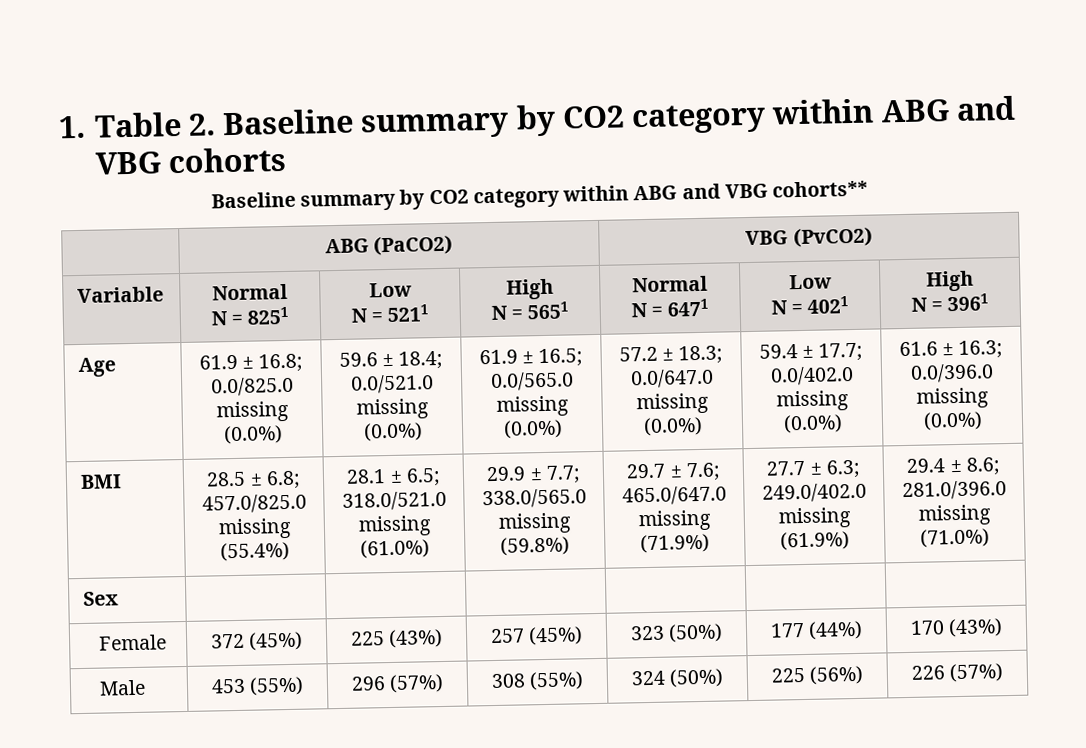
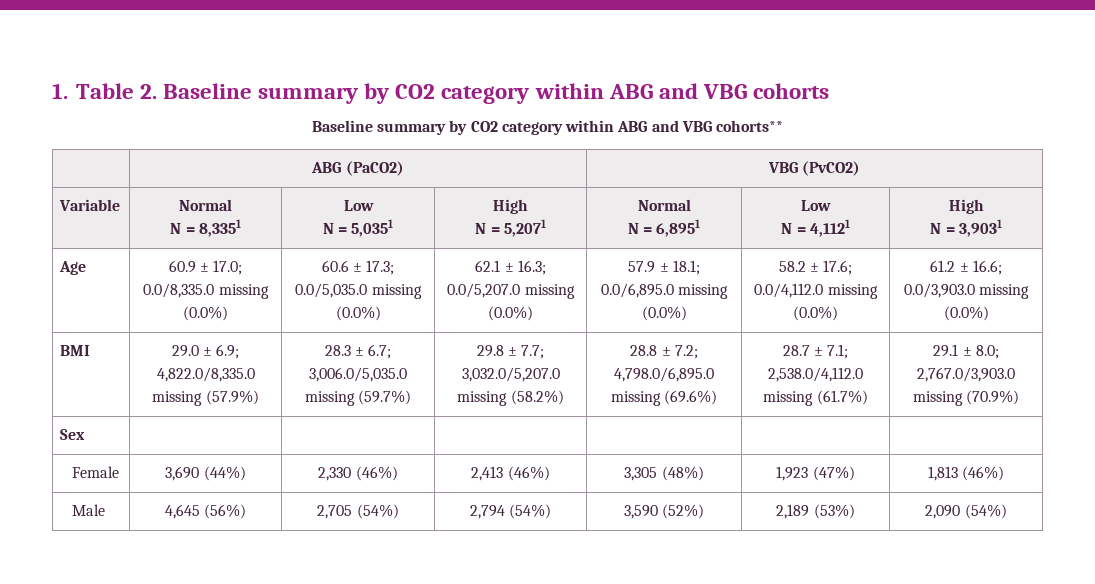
[247,306,290,325] [368,282,412,298] [350,304,430,323] [506,278,554,300] [490,301,570,320] [632,275,708,293] [630,298,710,318] [788,274,832,290] [770,296,850,315] [926,270,974,292] [910,293,990,312] 8251 | Low // N = 5211 | High // N = 5651 | Normal // N = 6471 | Low // N = 4021 | High // N = 3961 -> [198,219,241,237] [343,200,374,211] [322,219,394,237] [493,199,528,214] [475,219,546,237] [637,199,691,211] [627,219,701,237] [801,200,831,211] [781,219,850,237] [948,199,984,214] [930,219,1002,237] 8,3351 | Low // N = 5,0351 | High // N = 5,2071 | Normal // N = 6,8951 | Low // N = 4,1121 | High // N = 3,9031
[198,353,304,373] [210,376,294,397] [216,400,289,423] [222,425,283,445] [338,350,444,370] [349,374,434,394] [356,398,429,420] [362,422,423,442] [478,348,584,368] [489,371,574,392] [496,395,569,417] [502,419,563,439] [618,345,724,365] [629,368,714,389] [636,392,709,415] [642,416,703,437] [758,342,864,362] [769,365,854,386] [776,390,849,412] [782,414,843,434] [898,340,1004,359] [909,363,994,383] [916,387,989,409] [922,411,983,431] [80,474,123,489] [206,470,301,490] [201,493,307,514] [218,517,292,540] [220,541,290,562] [346,468,441,487] [341,490,447,511] [358,515,432,537] [360,539,430,559] [486,465,581,484] [481,488,587,509] [498,512,572,534] [500,536,570,556] [626,462,721,482] [621,485,727,506] [638,509,712,532] [640,533,710,554] [766,459,861,479] [761,482,867,503] [778,507,852,529] [780,531,850,551] [906,457,1001,476] [901,480,1007,501] [918,504,991,526] [920,528,990,548] [83,591,120,606] [98,634,168,651] [209,631,304,651] [349,628,444,649] [489,626,584,646] [629,623,724,643] [769,620,864,640] [909,618,1004,638] [99,679,147,696] [210,676,305,696] [350,673,445,694] [490,671,585,691] [630,668,725,688] [770,665,865,685] [910,663,1005,683] 61.9 ± 16.8; 0.0/825.0 missing (0.0%) | 59.6 ± 18.4; 0.0/521.0 missing (0.0%) | 61.9 ± 16.5; 0.0/565.0 missing (0.0%) | 57.2 ± 18.3; 0.0/647.0 missing (0.0%) | 59.4 ± 17.7; 0.0/402.0 missing (0.0%) | 61.6 ± 16.3; 0.0/396.0 missing (0.0%) // BMI | 28.5 ± 6.8; 457.0/825.0 missing (55.4%) | 28.1 ± 6.5; 318.0/521.0 missing (61.0%) | 29.9 ± 7.7; 338.0/565.0 missing (59.8%) | 29.7 ± 7.6; 465.0/647.0 missing (71.9%) | 27.7 ± 6.3; 249.0/402.0 missing (61.9%) | 29.4 ± 8.6; 281.0/396.0 missing (71.0%) // Sex | | | | | | // Female | 372 (45%) | 225 (43%) | 257 (45%) | 323 (50%) | 177 (44%) | 170 (43%) // Male | 453 (55%) | 296 (57%) | 308 (55%) | 324 (50%) | 225 (56%) | 226 (57%) -> [168,260,243,275] [143,283,269,299] [183,306,228,321] [321,260,395,275] [295,283,422,299] [335,306,381,321] [475,260,546,275] [447,283,575,299] [488,306,533,321] [628,260,700,275] [600,283,729,299] [641,306,687,321] [778,260,853,275] [754,283,878,299] [793,306,838,321] [930,260,1002,275] [903,283,1030,299] [943,306,989,321] [60,345,91,356] [171,344,240,359] [156,367,255,382] [152,390,259,406] [324,344,392,359] [309,367,407,382] [304,390,412,406] [476,345,545,359] [461,367,560,382] [457,390,564,406] [630,345,698,359] [614,367,714,382] [610,390,718,406] [782,344,849,359] [768,367,863,382] [763,390,868,406] [933,344,999,359] [917,367,1015,382] [912,390,1020,406] [60,429,86,440] [71,466,119,478] [165,466,246,481] [318,466,398,481] [471,466,550,481] [624,466,704,481] [776,466,855,481] [927,466,1005,481] [71,504,105,516] [164,504,247,519] [317,504,399,519] [469,504,552,519] [623,504,705,519] [776,504,855,519] [925,504,1007,519] 60.9 ± 17.0; 0.0/8,335.0 missing (0.0%) | 60.6 ± 17.3; 0.0/5,035.0 missing (0.0%) | 62.1 ± 16.3; 0.0/5,207.0 missing (0.0%) | 57.9 ± 18.1; 0.0/6,895.0 missing (0.0%) | 58.2 ± 17.6; 0.0/4,112.0 missing (0.0%) | 61.2 ± 16.6; 0.0/3,903.0 missing (0.0%) // BMI | 29.0 ± 6.9; 4,822.0/8,335.0 missing (57.9%) | 28.3 ± 6.7; 3,006.0/5,035.0 missing (59.7%) | 29.8 ± 7.7; 3,032.0/5,207.0 missing (58.2%) | 28.8 ± 7.2; 4,798.0/6,895.0 missing (69.6%) | 28.7 ± 7.1; 2,538.0/4,112.0 missing (61.7%) | 29.1 ± 8.0; 2,767.0/3,903.0 missing (70.9%) // Sex | | | | | | // Female | 3,690 (44%) | 2,330 (46%) | 2,413 (46%) | 3,305 (48%) | 1,923 (47%) | 1,813 (46%) // Male | 4,645 (56%) | 2,705 (54%) | 2,794 (54%) | 3,590 (52%) | 2,189 (53%) | 2,090 (54%)

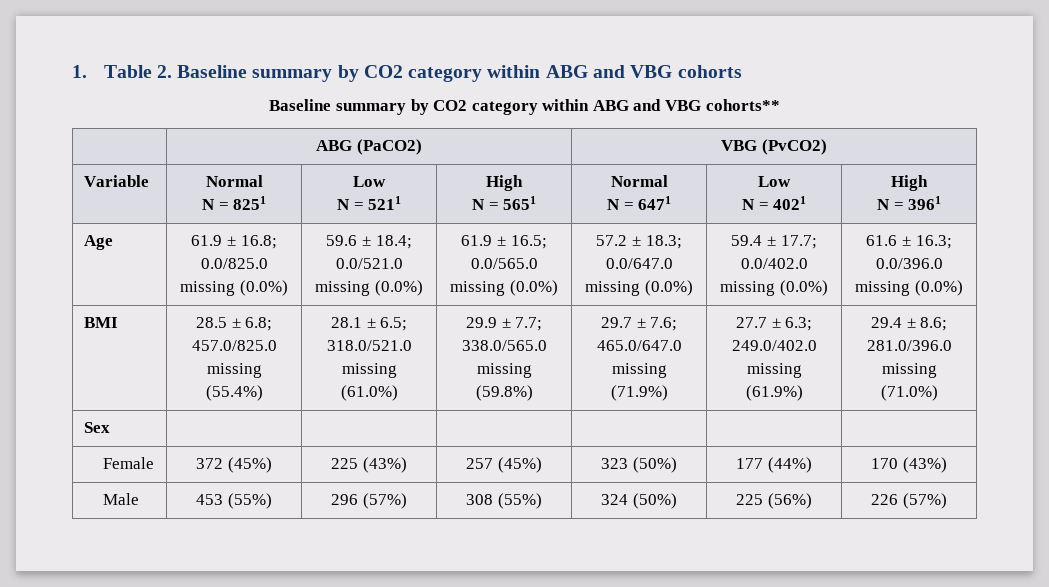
[198,219,241,237] [343,200,374,211] [322,219,394,237] [493,199,528,214] [475,219,546,237] [637,199,691,211] [627,219,701,237] [801,200,831,211] [781,219,850,237] [948,199,984,214] [930,219,1002,237] 8,3351 | Low // N = 5,0351 | High // N = 5,2071 | Normal // N = 6,8951 | Low // N = 4,1121 | High // N = 3,9031 -> [233,196,267,210] [353,176,386,187] [336,196,402,210] [486,175,523,191] [471,196,537,210] [610,175,668,187] [606,196,672,210] [758,176,791,187] [741,196,807,210] [891,175,928,191] [876,196,942,210] 8251 | Low // N = 5211 | High // N = 5651 | Normal // N = 6471 | Low // N = 4021 | High // N = 3961
[168,260,243,275] [143,283,269,299] [183,306,228,321] [321,260,395,275] [295,283,422,299] [335,306,381,321] [475,260,546,275] [447,283,575,299] [488,306,533,321] [628,260,700,275] [600,283,729,299] [641,306,687,321] [778,260,853,275] [754,283,878,299] [793,306,838,321] [930,260,1002,275] [903,283,1030,299] [943,306,989,321] [60,345,91,356] [171,344,240,359] [156,367,255,382] [152,390,259,406] [324,344,392,359] [309,367,407,382] [304,390,412,406] [476,345,545,359] [461,367,560,382] [457,390,564,406] [630,345,698,359] [614,367,714,382] [610,390,718,406] [782,344,849,359] [768,367,863,382] [763,390,868,406] [933,344,999,359] [917,367,1015,382] [912,390,1020,406] [60,429,86,440] [71,466,119,478] [165,466,246,481] [318,466,398,481] [471,466,550,481] [624,466,704,481] [776,466,855,481] [927,466,1005,481] [71,504,105,516] [164,504,247,519] [317,504,399,519] [469,504,552,519] [623,504,705,519] [776,504,855,519] [925,504,1007,519] 60.9 ± 17.0; 0.0/8,335.0 missing (0.0%) | 60.6 ± 17.3; 0.0/5,035.0 missing (0.0%) | 62.1 ± 16.3; 0.0/5,207.0 missing (0.0%) | 57.9 ± 18.1; 0.0/6,895.0 missing (0.0%) | 58.2 ± 17.6; 0.0/4,112.0 missing (0.0%) | 61.2 ± 16.6; 0.0/3,903.0 missing (0.0%) // BMI | 29.0 ± 6.9; 4,822.0/8,335.0 missing (57.9%) | 28.3 ± 6.7; 3,006.0/5,035.0 missing (59.7%) | 29.8 ± 7.7; 3,032.0/5,207.0 missing (58.2%) | 28.8 ± 7.2; 4,798.0/6,895.0 missing (69.6%) | 28.7 ± 7.1; 2,538.0/4,112.0 missing (61.7%) | 29.1 ± 8.0; 2,767.0/3,903.0 missing (70.9%) // Sex | | | | | | // Female | 3,690 (44%) | 2,330 (46%) | 2,413 (46%) | 3,305 (48%) | 1,923 (47%) | 1,813 (46%) // Male | 4,645 (56%) | 2,705 (54%) | 2,794 (54%) | 3,590 (52%) | 2,189 (53%) | 2,090 (54%) -> [191,235,277,249] [200,258,268,269] [180,280,288,296] [326,235,412,249] [335,258,403,269] [315,280,423,296] [461,235,547,249] [470,258,538,269] [450,280,558,296] [596,235,682,249] [605,258,673,269] [585,280,693,296] [731,235,817,249] [740,258,808,269] [720,280,828,296] [866,235,952,249] [875,258,943,269] [855,280,963,296] [83,317,118,328] [195,317,273,331] [191,340,277,351] [206,363,262,378] [205,385,263,401] [330,317,408,331] [326,340,412,351] [341,363,397,378] [340,385,398,401] [465,317,543,331] [461,340,547,351] [476,363,532,378] [475,385,533,401] [600,317,678,331] [596,340,682,351] [611,363,667,378] [610,385,668,401] [735,317,813,331] [731,340,817,351] [746,363,802,378] [745,385,803,401] [870,317,948,331] [866,340,952,351] [881,363,937,378] [880,385,938,401] [83,422,110,433] [102,457,154,469] [196,457,272,473] [331,457,407,473] [466,457,542,473] [601,457,677,473] [736,457,812,473] [871,457,947,473] [102,493,139,505] [196,493,272,509] [331,493,407,509] [466,493,542,509] [601,493,677,509] [736,493,812,509] [871,493,947,509] 61.9 ± 16.8; 0.0/825.0 missing (0.0%) | 59.6 ± 18.4; 0.0/521.0 missing (0.0%) | 61.9 ± 16.5; 0.0/565.0 missing (0.0%) | 57.2 ± 18.3; 0.0/647.0 missing (0.0%) | 59.4 ± 17.7; 0.0/402.0 missing (0.0%) | 61.6 ± 16.3; 0.0/396.0 missing (0.0%) // BMI | 28.5 ± 6.8; 457.0/825.0 missing (55.4%) | 28.1 ± 6.5; 318.0/521.0 missing (61.0%) | 29.9 ± 7.7; 338.0/565.0 missing (59.8%) | 29.7 ± 7.6; 465.0/647.0 missing (71.9%) | 27.7 ± 6.3; 249.0/402.0 missing (61.9%) | 29.4 ± 8.6; 281.0/396.0 missing (71.0%) // Sex | | | | | | // Female | 372 (45%) | 225 (43%) | 257 (45%) | 323 (50%) | 177 (44%) | 170 (43%) // Male | 453 (55%) | 296 (57%) | 308 (55%) | 324 (50%) | 225 (56%) | 226 (57%)

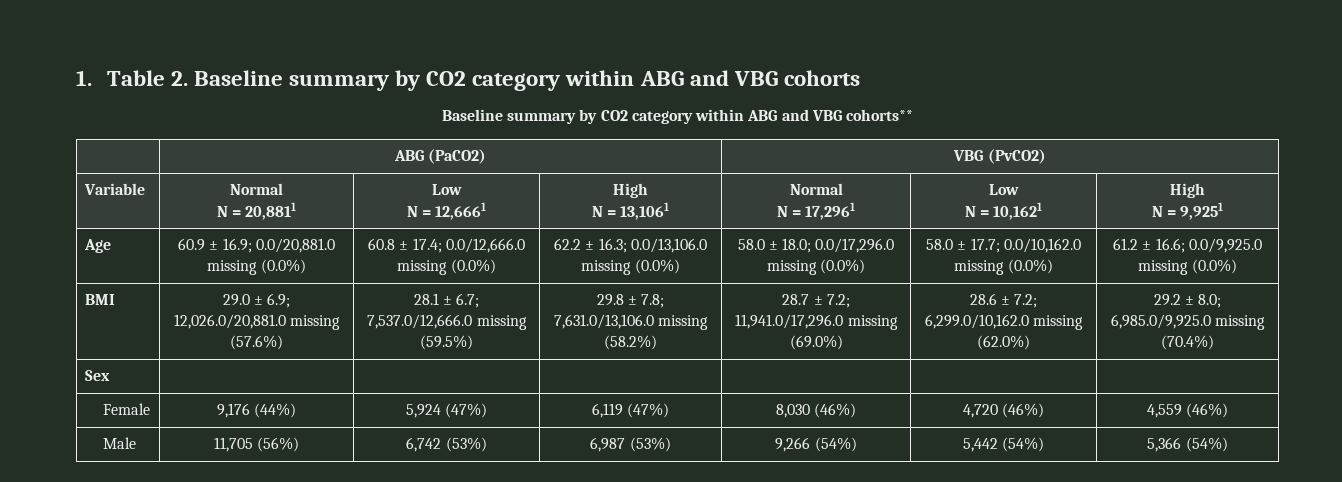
[233,196,267,210] [353,176,386,187] [336,196,402,210] [486,175,523,191] [471,196,537,210] [610,175,668,187] [606,196,672,210] [758,176,791,187] [741,196,807,210] [891,175,928,191] [876,196,942,210] 8251 | Low // N = 5211 | High // N = 5651 | Normal // N = 6471 | Low // N = 4021 | High // N = 3961 -> [245,202,297,220] [432,184,462,195] [406,202,487,220] [613,183,648,198] [591,202,670,220] [789,183,843,195] [776,202,856,220] [989,184,1019,195] [964,202,1043,220] [1170,183,1205,198] [1151,202,1224,220] 20,8811 | Low // N = 12,6661 | High // N = 13,1061 | Normal // N = 17,2961 | Low // N = 10,1621 | High // N = 9,9251
[191,235,277,249] [200,258,268,269] [180,280,288,296] [326,235,412,249] [335,258,403,269] [315,280,423,296] [461,235,547,249] [470,258,538,269] [450,280,558,296] [596,235,682,249] [605,258,673,269] [585,280,693,296] [731,235,763,246] 61.9 ± 16.8; 0.0/825.0 missing (0.0%) | 59.6 ± 18.4; 0.0/521.0 missing (0.0%) | 61.9 ± 16.5; 0.0/565.0 missing (0.0%) | 57.2 ± 18.3; 0.0/647.0 missing (0.0%) | 59.4 -> [178,238,335,253] [207,259,306,275] [368,238,525,253] [397,259,496,275] [554,238,707,253] [581,259,680,275] [737,238,895,253] [766,259,866,275] [926,239,954,250] 60.9 ± 16.9; 0.0/20,881.0 missing (0.0%) | 60.8 ± 17.4; 0.0/12,666.0 missing (0.0%) | 62.2 ± 16.3; 0.0/13,106.0 missing (0.0%) | 58.0 ± 18.0; 0.0/17,296.0 missing (0.0%) | 58.0
[740,258,808,269] [720,280,828,296] [866,235,952,249] [875,258,943,269] 0.0/402.0 missing (0.0%) | 61.6 ± 16.3; 0.0/396.0 -> [1003,238,1081,253] [954,259,1053,275] [1113,238,1262,253] 0.0/10,162.0 missing (0.0%) | 61.2 ± 16.6; 0.0/9,925.0
[195,317,273,331] [191,340,277,351] [206,363,262,378] [205,385,263,401] [330,317,408,331] [326,340,412,351] [341,363,397,378] [340,385,398,401] [465,317,543,331] [461,340,547,351] [476,363,532,378] [475,385,533,401] [600,317,678,331] [596,340,682,351] [611,363,667,378] [610,385,668,401] [735,317,813,331] [731,340,817,351] [746,363,802,378] [745,385,803,401] [870,317,948,331] [866,340,952,351] [881,363,937,378] [880,385,938,401] [83,422,110,433] [102,457,154,469] [196,457,272,473] [331,457,407,473] [466,457,542,473] [601,457,677,473] [736,457,812,473] [871,457,947,473] [102,493,139,505] [196,493,272,509] [331,493,407,509] [466,493,542,509] [601,493,677,509] [736,493,812,509] [871,493,947,509] 28.5 ± 6.8; 457.0/825.0 missing (55.4%) | 28.1 ± 6.5; 318.0/521.0 missing (61.0%) | 29.9 ± 7.7; 338.0/565.0 missing (59.8%) | 29.7 ± 7.6; 465.0/647.0 missing (71.9%) | 27.7 ± 6.3; 249.0/402.0 missing (61.9%) | 29.4 ± 8.6; 281.0/396.0 missing (71.0%) // Sex | | | | | | // Female | 372 (45%) | 225 (43%) | 257 (45%) | 323 (50%) | 177 (44%) | 170 (43%) // Male | 453 (55%) | 296 (57%) | 308 (55%) | 324 (50%) | 225 (56%) | 226 (57%) -> [222,293,291,308] [173,314,341,330] [230,335,283,350] [413,293,480,308] [367,314,527,330] [420,335,473,350] [596,294,665,308] [553,314,709,330] [604,335,657,350] [782,294,850,308] [735,314,898,330] [789,335,843,350] [969,293,1038,308] [924,314,1084,330] [977,335,1030,350] [1153,294,1222,308] [1110,314,1266,330] [1161,335,1214,350] [84,370,110,381] [103,403,151,415] [216,403,297,418] [405,403,488,418] [591,403,670,418] [775,403,857,418] [962,403,1045,418] [1146,403,1229,418] [103,437,137,449] [213,437,300,452] [406,437,487,452] [590,437,671,452] [775,437,857,452] [962,437,1045,452] [1147,437,1228,452] 29.0 ± 6.9; 12,026.0/20,881.0 missing (57.6%) | 28.1 ± 6.7; 7,537.0/12,666.0 missing (59.5%) | 29.8 ± 7.8; 7,631.0/13,106.0 missing (58.2%) | 28.7 ± 7.2; 11,941.0/17,296.0 missing (69.0%) | 28.6 ± 7.2; 6,299.0/10,162.0 missing (62.0%) | 29.2 ± 8.0; 6,985.0/9,925.0 missing (70.4%) // Sex | | | | | | // Female | 9,176 (44%) | 5,924 (47%) | 6,119 (47%) | 8,030 (46%) | 4,720 (46%) | 4,559 (46%) // Male | 11,705 (56%) | 6,742 (53%) | 6,987 (53%) | 9,266 (54%) | 5,442 (54%) | 5,366 (54%)

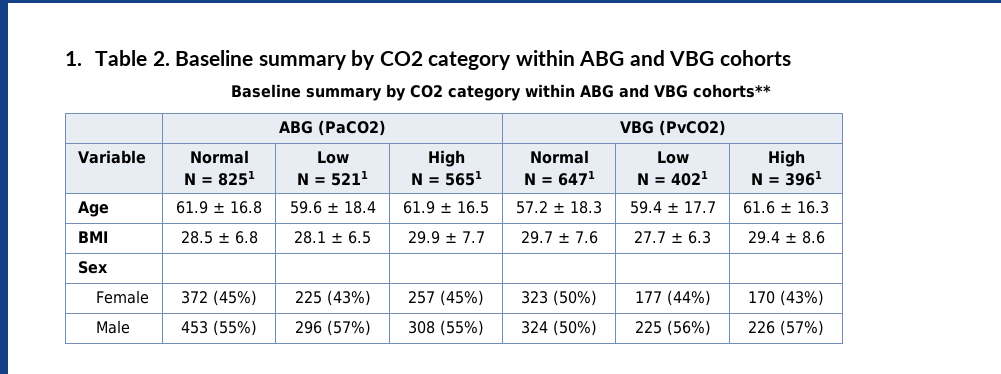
[245,202,297,220] [432,184,462,195] [406,202,487,220] [613,183,648,198] [591,202,670,220] [789,183,843,195] [776,202,856,220] [989,184,1019,195] [964,202,1043,220] [1170,183,1205,198] [1151,202,1224,220] 20,8811 | Low // N = 12,6661 | High // N = 13,1061 | Normal // N = 17,2961 | Low // N = 10,1621 | High // N = 9,9251 -> [217,170,255,186] [316,151,349,164] [297,170,368,186] [427,150,465,167] [410,170,482,186] [529,150,589,164] [523,170,595,186] [656,151,689,164] [637,170,708,186] [767,150,805,167] [750,170,822,186] 8251 | Low // N = 5211 | High // N = 5651 | Normal // N = 6471 | Low // N = 4021 | High // N = 3961
[178,238,335,253] [207,259,306,275] [368,238,525,253] [397,259,496,275] [554,238,707,253] [581,259,680,275] [737,238,895,253] [766,259,866,275] [926,238,1081,253] [954,259,1053,275] [1113,238,1262,253] [1138,259,1237,275] [84,294,115,305] [222,293,291,308] [173,314,341,330] [230,335,283,350] [413,293,480,308] [367,314,527,330] [420,335,473,350] [596,294,665,308] [553,314,709,330] [604,335,657,350] [782,294,850,308] [735,314,898,330] [789,335,843,350] [969,293,1038,308] [924,314,1084,330] [977,335,1030,350] [1153,294,1222,308] [1110,314,1266,330] [1161,335,1214,350] [84,370,110,381] [103,403,151,415] [216,403,297,418] [405,403,488,418] [591,403,670,418] [775,403,857,418] [962,403,1045,418] [1146,403,1229,418] [103,437,137,449] [213,437,300,452] [406,437,487,452] [590,437,671,452] [775,437,857,452] [962,437,1045,452] [1147,437,1228,452] 60.9 ± 16.9; 0.0/20,881.0 missing (0.0%) | 60.8 ± 17.4; 0.0/12,666.0 missing (0.0%) | 62.2 ± 16.3; 0.0/13,106.0 missing (0.0%) | 58.0 ± 18.0; 0.0/17,296.0 missing (0.0%) | 58.0 ± 17.7; 0.0/10,162.0 missing (0.0%) | 61.2 ± 16.6; 0.0/9,925.0 missing (0.0%) // BMI | 29.0 ± 6.9; 12,026.0/20,881.0 missing (57.6%) | 28.1 ± 6.7; 7,537.0/12,666.0 missing (59.5%) | 29.8 ± 7.8; 7,631.0/13,106.0 missing (58.2%) | 28.7 ± 7.2; 11,941.0/17,296.0 missing (69.0%) | 28.6 ± 7.2; 6,299.0/10,162.0 missing (62.0%) | 29.2 ± 8.0; 6,985.0/9,925.0 missing (70.4%) // Sex | | | | | | // Female | 9,176 (44%) | 5,924 (47%) | 6,119 (47%) | 8,030 (46%) | 4,720 (46%) | 4,559 (46%) // Male | 11,705 (56%) | 6,742 (53%) | 6,987 (53%) | 9,266 (54%) | 5,442 (54%) | 5,366 (54%) -> [176,201,262,214] [289,201,376,214] [403,201,489,214] [516,201,602,214] [629,201,716,214] [743,201,829,214] [77,231,108,243] [180,231,258,244] [294,231,371,244] [407,231,485,244] [520,231,598,244] [634,231,711,244] [747,231,825,244] [77,261,108,274] [95,290,149,304] [181,290,257,306] [294,290,371,306] [408,290,484,306] [521,290,597,306] [634,290,711,306] [748,290,824,306] [95,320,130,334] [181,320,257,336] [294,320,371,336] [408,320,484,336] [521,320,597,336] [634,320,711,336] [748,320,824,336] 61.9 ± 16.8 | 59.6 ± 18.4 | 61.9 ± 16.5 | 57.2 ± 18.3 | 59.4 ± 17.7 | 61.6 ± 16.3 // BMI | 28.5 ± 6.8 | 28.1 ± 6.5 | 29.9 ± 7.7 | 29.7 ± 7.6 | 27.7 ± 6.3 | 29.4 ± 8.6 // Sex | | | | | | // Female | 372 (45%) | 225 (43%) | 257 (45%) | 323 (50%) | 177 (44%) | 170 (43%) // Male | 453 (55%) | 296 (57%) | 308 (55%) | 324 (50%) | 225 (56%) | 226 (57%)

